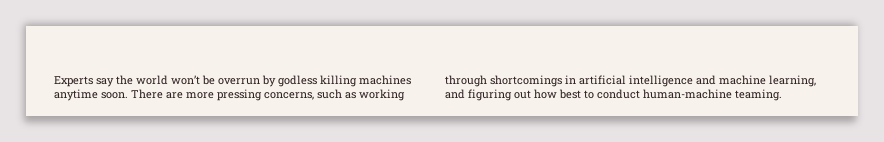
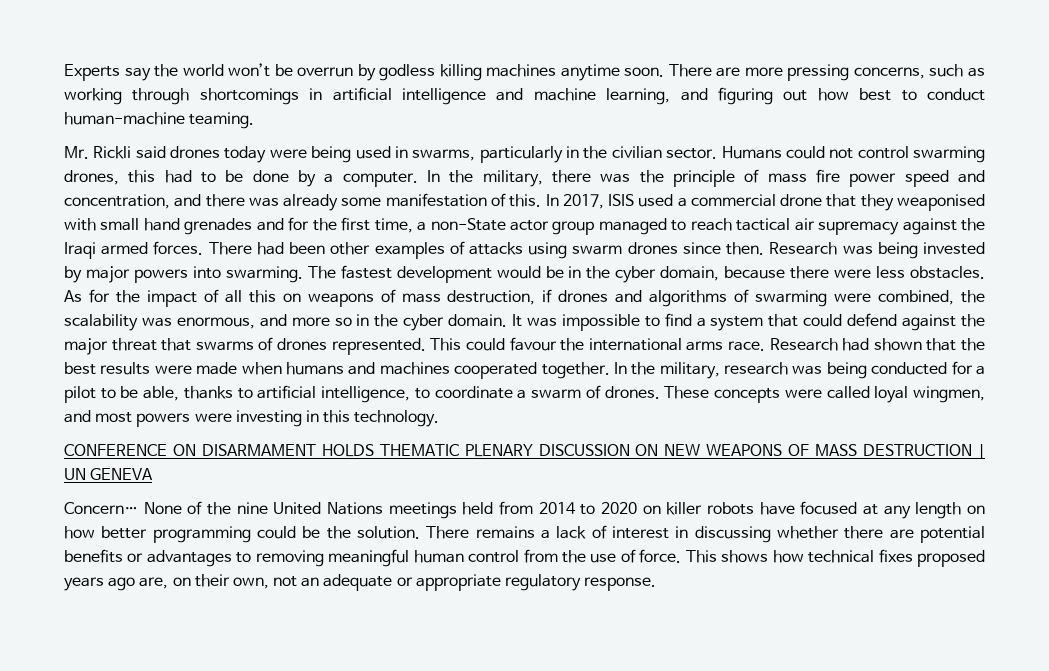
(782, 95) none -> [64,146,985,163] [64,169,986,187] [64,193,986,211] [64,217,986,235] [64,241,985,259] [64,265,986,283] [64,289,986,307] [64,313,986,331] [64,337,985,355] [64,361,986,379] [64,385,985,403] [64,410,440,427] [64,444,985,459] [64,468,154,480] [64,501,985,519] [64,525,986,543] [64,549,986,567] [64,574,657,591] // Mr. Rickli said drones today were being used in swarms, particularly in the civilian sector. Humans could not control swarming drones, this had to be done by a computer. In the military, there was the principle of mass fire power speed and concentration, and there was already some manifestation of this. In 2017, ISIS used a commercial drone that they weaponised with small hand grenades and for the first time, a non-State actor group managed to reach tactical air supremacy against the Iraqi armed forces. There had been other examples of attacks using swarm drones since then. Research was being invested by major powers into swarming. The fastest development would be in the cyber domain, because there were less obstacles. As for the impact of all this on weapons of mass destruction, if drones and algorithms of swarming were combined, the scalability was enormous, and more so in the cyber domain. It was impossible to find a system that could defend against the major threat that swarms of drones represented. This could favour the international arms race. Research had shown that the best results were made when humans and machines cooperated together. In the military, research was being conducted for a pilot to be able, thanks to artificial intelligence, to coordinate a swarm of drones. These concepts were called loyal wingmen, and most powers were investing in this technology. // CONFERENCE ON DISARMAMENT HOLDS THEMATIC PLENARY DISCUSSION ON NEW WEAPONS OF MASS DESTRUCTION | UN GENEVA // Concern… None of the nine United Nations meetings held from 2014 to 2020 on killer robots have focused at any length on how better programming could be the solution. There remains a lack of interest in discussing whether there are potential benefits or advantages to removing meaningful human control from the use of force. This shows how technical fixes proposed years ago are, on their own, not an adequate or appropriate regulatory response.

